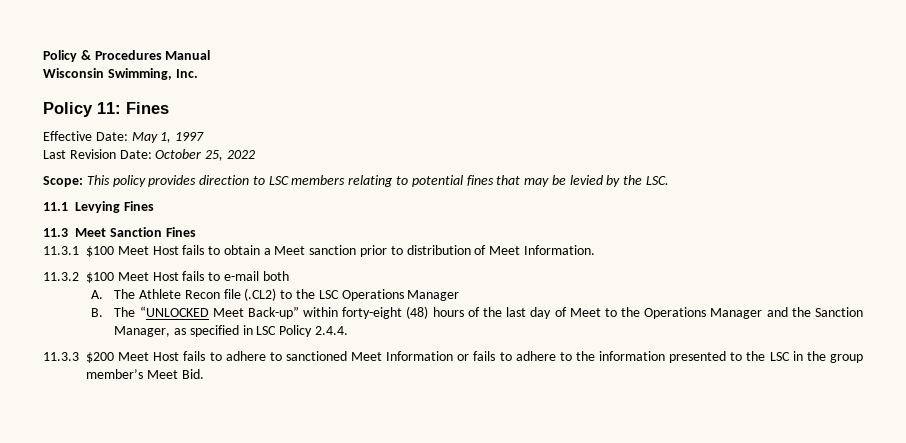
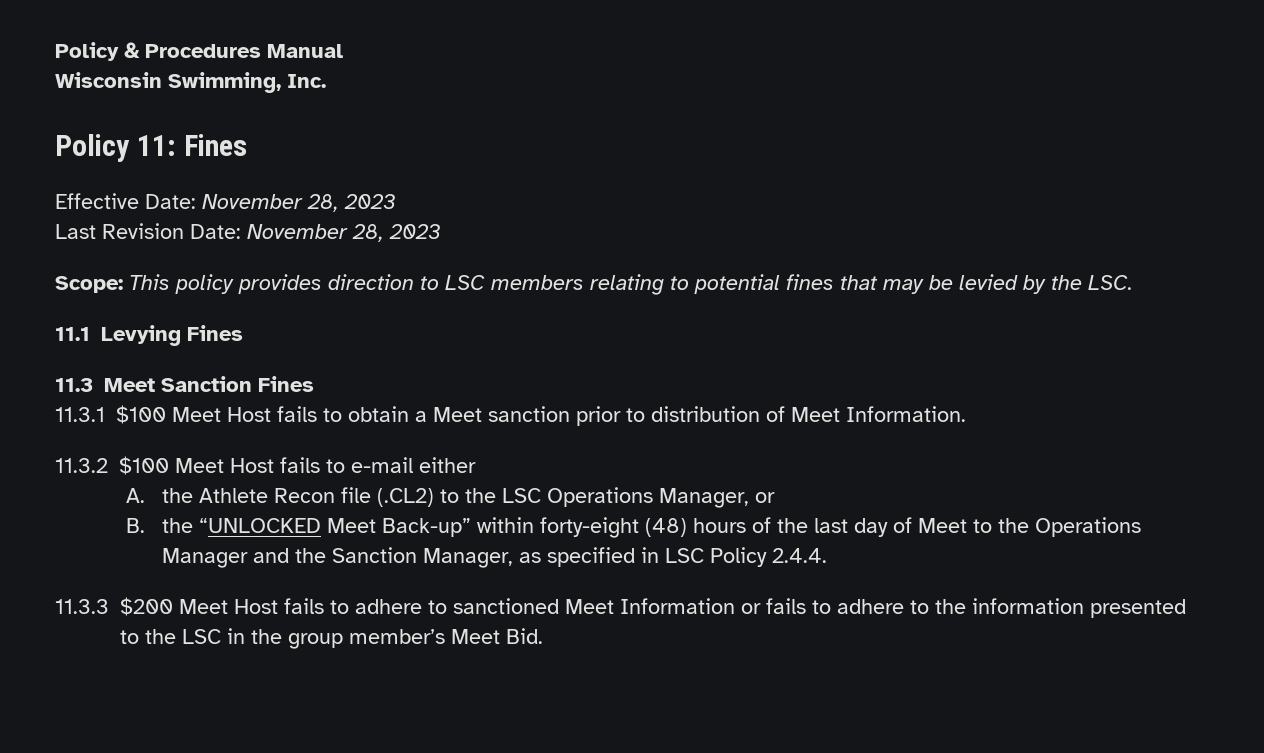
[131,132,205,143] May 1, 1997 -> [202,194,396,212] November 28, 2023
[155,149,255,161] October 25, 2022 -> [247,224,441,242] November 28, 2023
[262,271,289,281] both -> [419,457,476,473] either
[114,289,136,299] The -> [161,488,193,503] the
[407,290,460,301] Manager -> [658,488,775,508] Manager, or
[114,307,136,317] The -> [161,518,193,533] the

